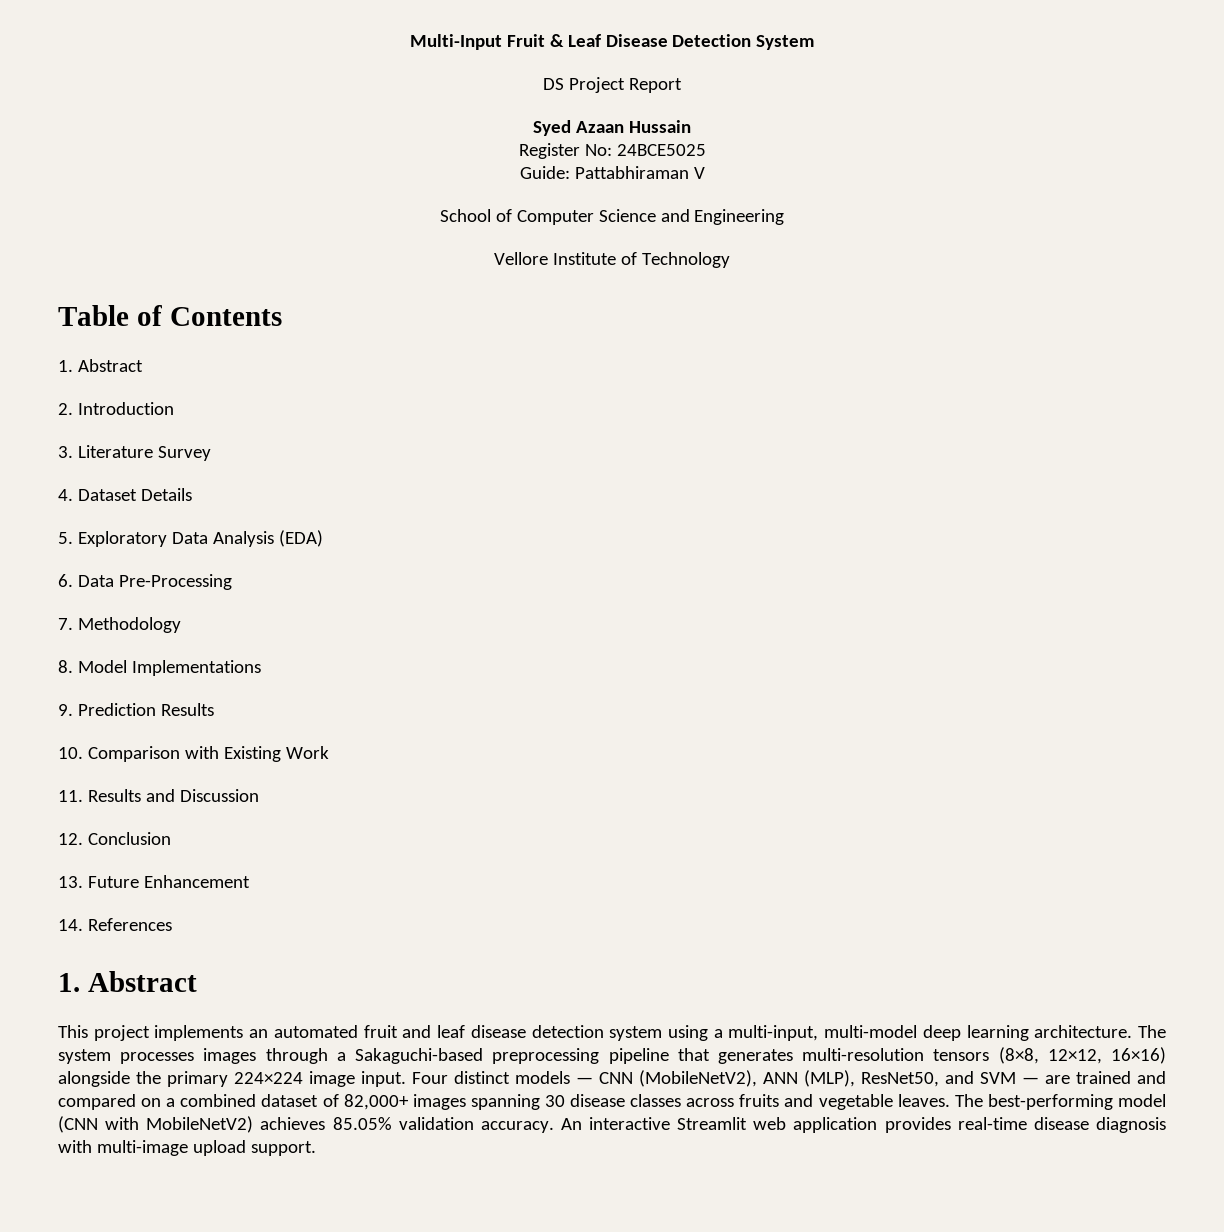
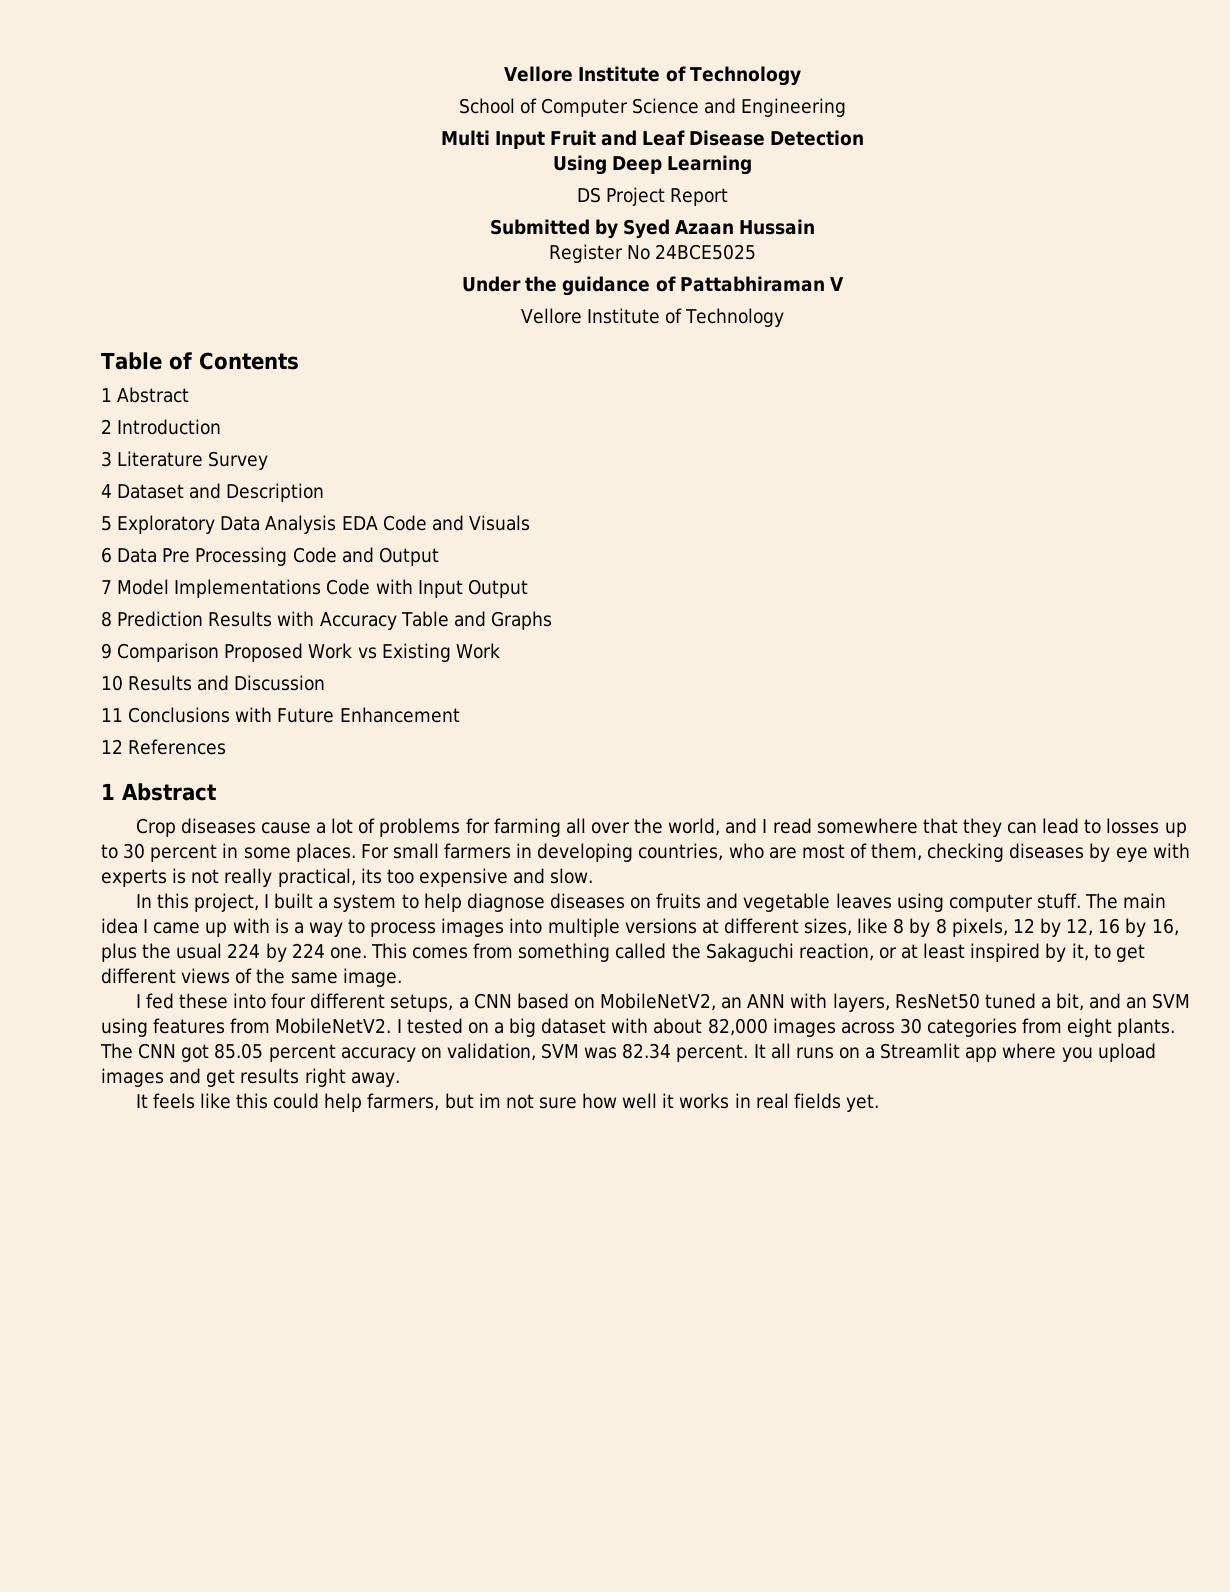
[409,34,815,50] [543,77,682,93] [533,120,691,136] [518,143,706,159] [519,166,705,179] Multi-Input Fruit & Leaf Disease Detection System // DS Project Report // Syed Azaan Hussain // Register No: 24BCE5025 // Guide: Pattabhiraman V -> [504,66,801,86] Vellore Institute of Technology
(785, 217) none -> [440,130,865,149] [552,155,753,175] [576,187,729,206] [489,219,816,239] [548,244,757,263] [462,276,844,296] // Multi Input Fruit and Leaf Disease Detection // Using Deep Learning // DS Project Report // Submitted by Syed Azaan Hussain // Register No 24BCE5025 // Under the guidance of Pattabhiraman V
[58,359,143,372] [58,403,73,415] 1. Abstract // 2. -> [101,387,190,403] [101,419,112,434] 1 Abstract // 2
[58,446,73,458] 3. -> [101,451,112,467] 3
[58,488,192,501] [58,530,323,547] [58,574,232,590] [58,617,181,633] [58,660,261,676] [58,703,214,716] [58,746,219,762] 4. Dataset Details // 5. Exploratory Data Analysis (EDA) // 6. Data Pre-Processing // 7. Methodology // 8. Model Implementations // 9. Prediction Results // 10. Comparison with -> [101,483,325,502] [101,515,530,534] [101,547,439,566] [101,579,528,598] [101,611,552,630] [101,643,377,662] 4 Dataset and Description // 5 Exploratory Data Analysis EDA Code and Visuals // 6 Data Pre Processing Code and Output // 7 Model Implementations Code with Input Output // 8 Prediction Results with Accuracy Table and Graphs // 9 Comparison Proposed Work vs
[58,790,83,802] 11. -> [101,675,123,691] 10
[58,832,171,845] [58,876,83,888] 12. Conclusion // 13. -> [101,707,273,723] 11 Conclusions with
[58,919,83,931] 14. -> [101,739,123,754] 12
[58,971,197,992] [58,1025,1166,1041] [58,1047,1166,1064] [58,1070,1166,1087] [58,1094,1166,1110] [58,1116,1166,1133] [58,1140,316,1156] 1. Abstract // This project implements an automated fruit and leaf disease detection system using a multi-input, multi-model deep learning architecture. The system processes images through a Sakaguchi-based preprocessing pipeline that generates multi-resolution tensors (8×8, 12×12, 16×16) alongside the primary 224×224 image input. Four distinct models — CNN (MobileNetV2), ANN (MLP), ResNet50, and SVM — are trained and compared on a combined dataset of 82,000+ images spanning 30 disease classes across fruits and vegetable leaves. The best-performing model (CNN with MobileNetV2) achieves 85.05% validation accuracy. An interactive Streamlit web application provides real-time disease diagnosis with multi-image upload support. -> [101,783,217,801] [135,818,1187,837] [101,843,1190,862] [101,868,594,887] [135,893,1167,912] [101,918,1179,937] [101,943,1145,962] [101,968,402,987] [135,993,1191,1012] [101,1018,1176,1037] [100,1043,1156,1062] [101,1068,400,1087] [135,1093,879,1112] 1 Abstract // Crop diseases cause a lot of problems for farming all over the world, and I read somewhere that they can lead to losses up to 30 percent in some places. For small farmers in developing countries, who are most of them, checking diseases by eye with experts is not really practical, its too expensive and slow. // In this project, I built a system to help diagnose diseases on fruits and vegetable leaves using computer stuff. The main idea I came up with is a way to process images into multiple versions at different sizes, like 8 by 8 pixels, 12 by 12, 16 by 16, plus the usual 224 by 224 one. This comes from something called the Sakaguchi reaction, or at least inspired by it, to get different views of the same image. // I fed these into four different setups, a CNN based on MobileNetV2, an ANN with layers, ResNet50 tuned a bit, and an SVM using features from MobileNetV2. I tested on a big dataset with about 82,000 images across 30 categories from eight plants. The CNN got 85.05 percent accuracy on validation, SVM was 82.34 percent. It all runs on a Streamlit app where you upload images and get results right away. // It feels like this could help farmers, but im not sure how well it works in real fields yet.

